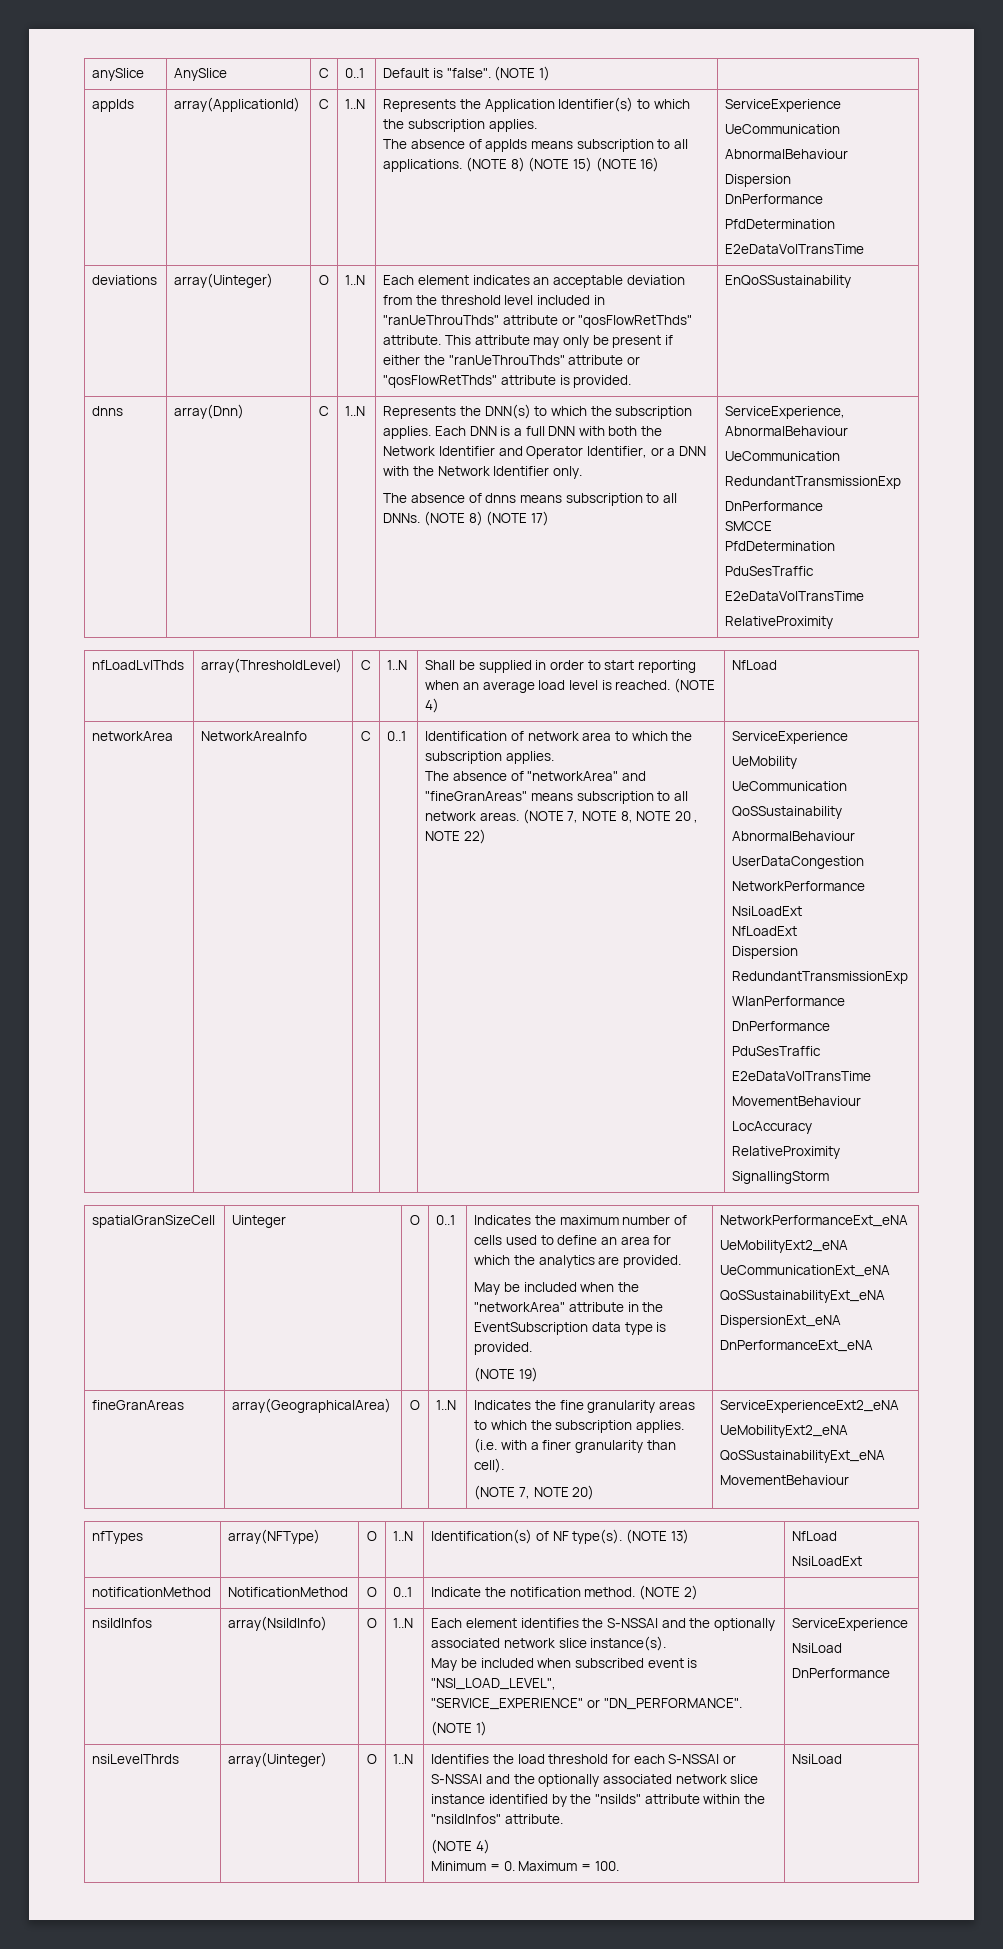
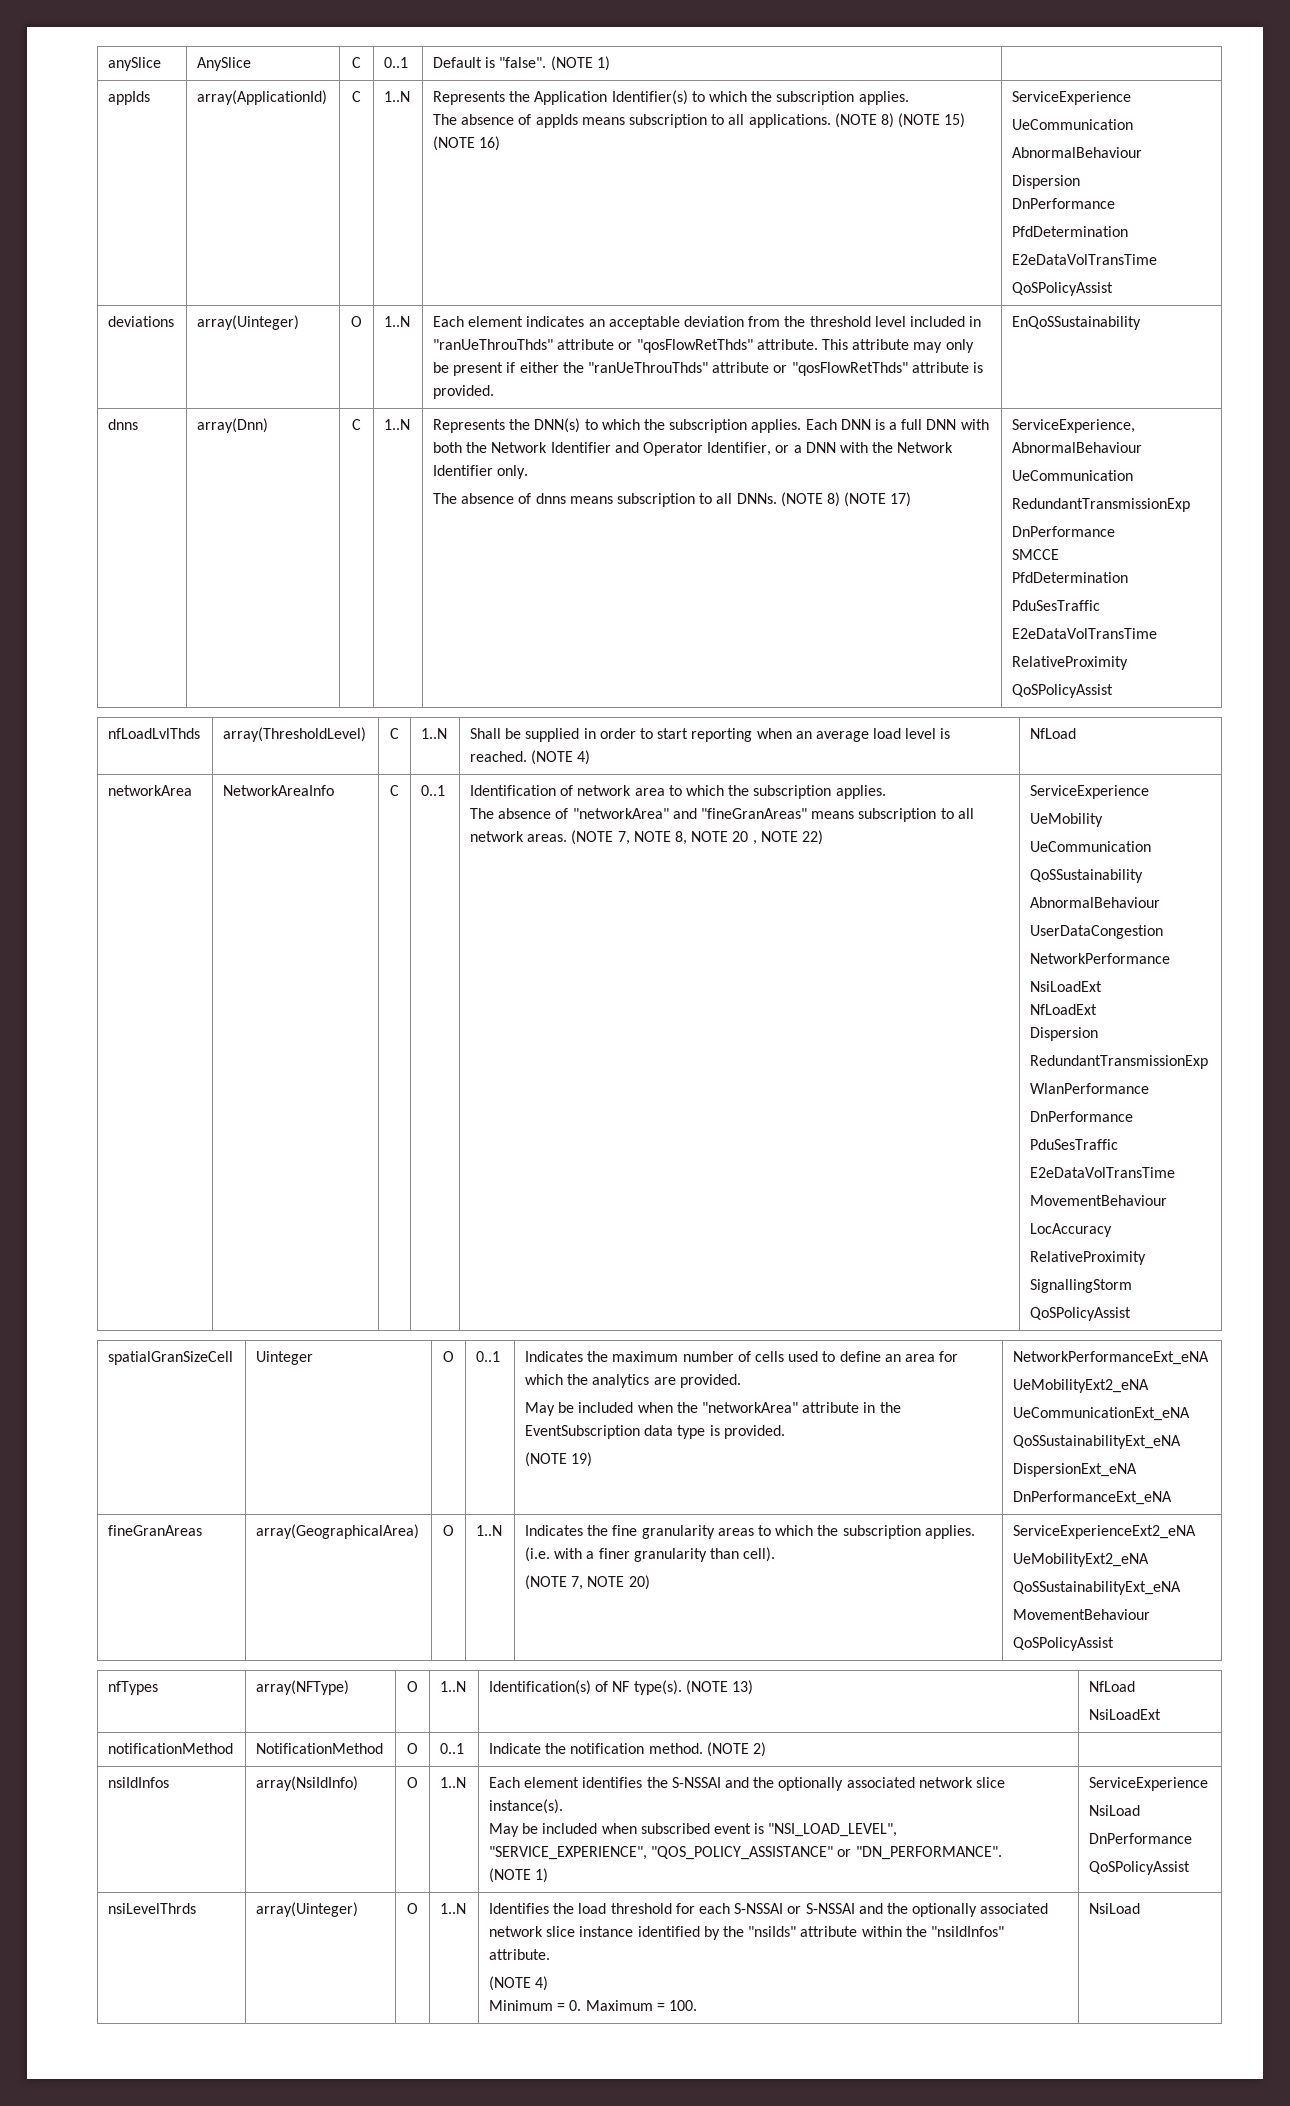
(865, 249) none -> [1012,282,1114,296] // QoSPolicyAssist
(834, 622) none -> [1012,684,1114,698] // QoSPolicyAssist
(830, 1177) none -> [1030,1307,1132,1321] // QoSPolicyAssist
(850, 1480) none -> [1013,1637,1115,1651] // QoSPolicyAssist
[431,1698,584,1710] "SERVICE_EXPERIENCE" -> [489,1846,834,1860] "SERVICE_EXPERIENCE", "QOS_POLICY_ASSISTANCE"
(891, 1673) none -> [1089,1861,1191,1875] // QoSPolicyAssist

